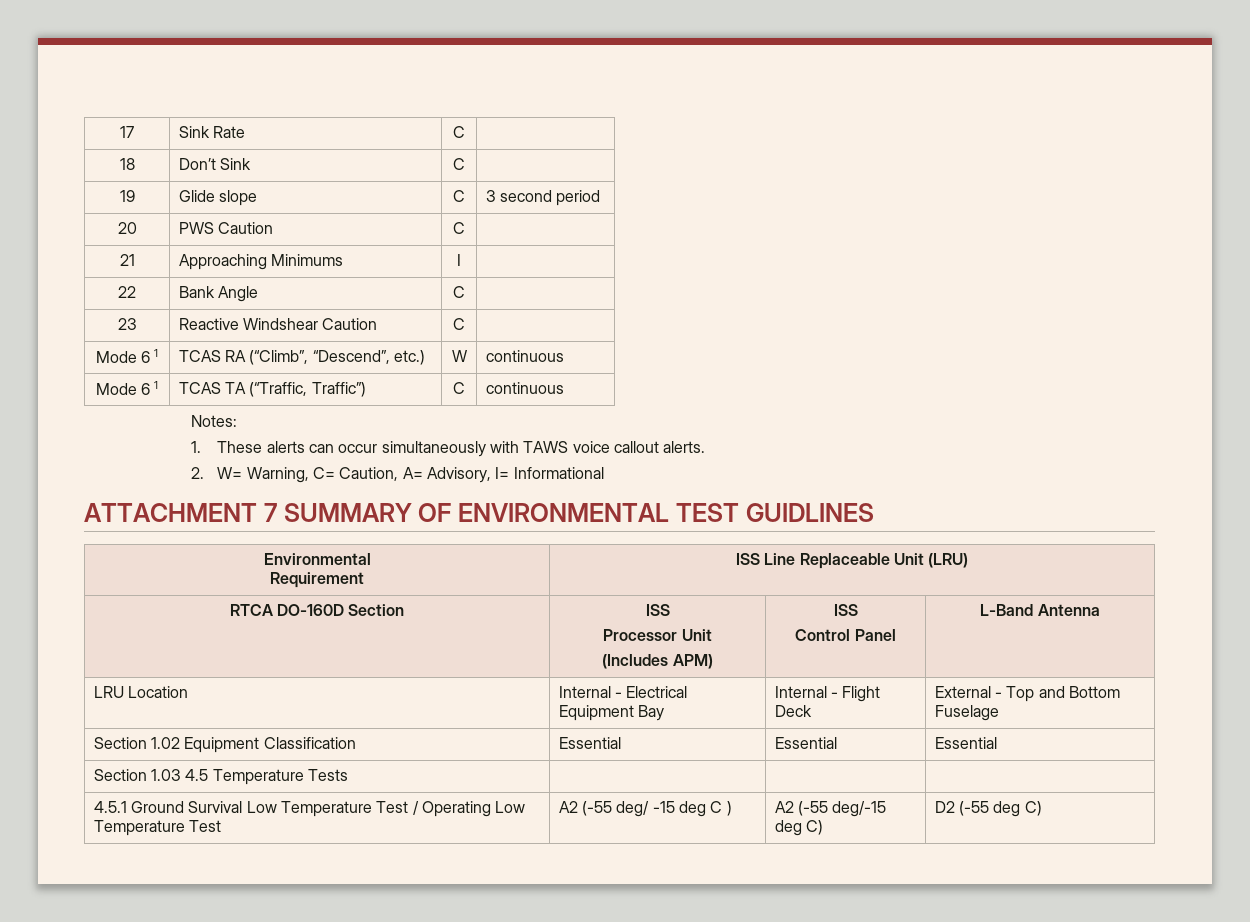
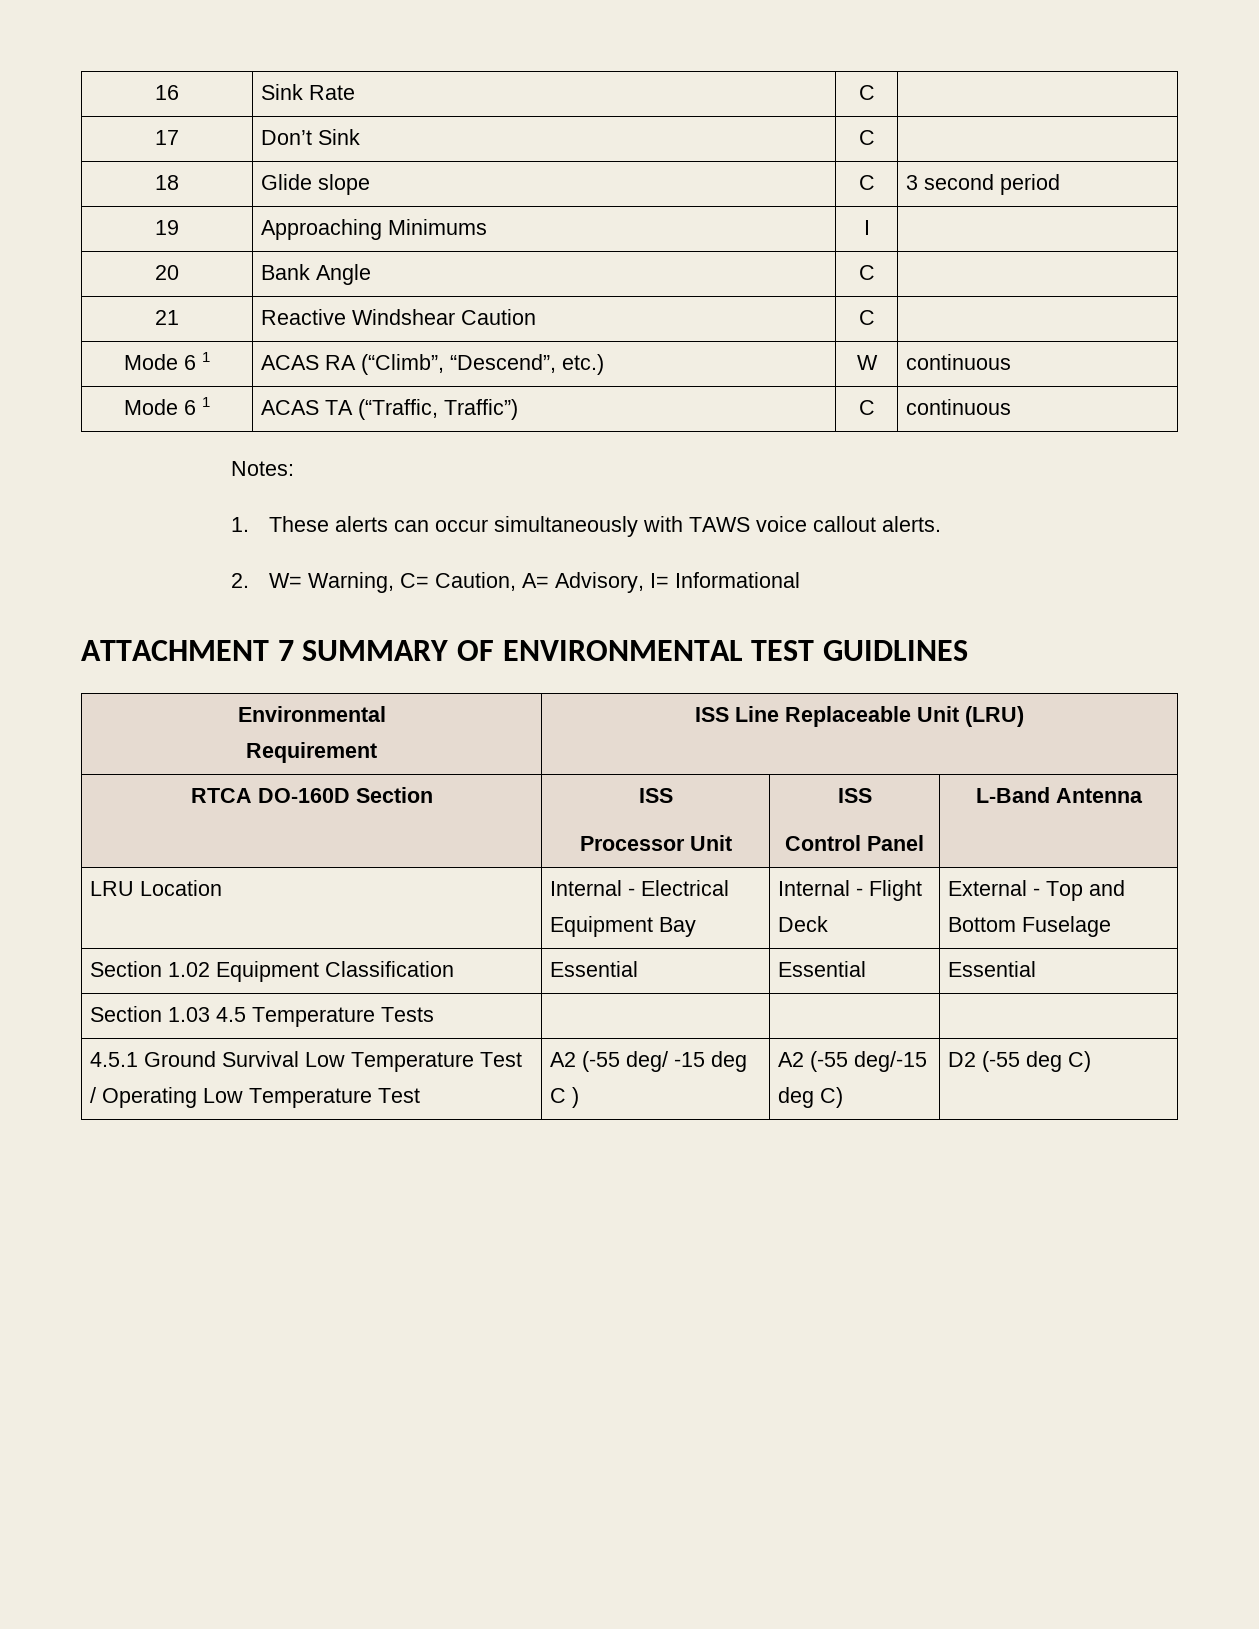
[120,126,134,138] 17 -> [155,85,179,100] 16
[119,158,135,170] 18 -> [155,130,179,145] 17
[119,190,135,202] 19 -> [155,175,179,190] 18
[117,222,137,234] [178,222,274,234] [453,222,465,234] [119,254,135,266] 20 | PWS Caution | C | // 21 -> [155,220,179,235] 19
[118,286,136,298] 22 -> [155,265,179,280] 20
[117,318,137,330] 23 -> [155,310,179,325] 21
[178,350,221,362] TCAS -> [261,355,320,370] ACAS
[178,382,221,394] TCAS -> [261,400,320,415] ACAS
[602,654,713,669] // (Includes APM) -> (732, 843) none

